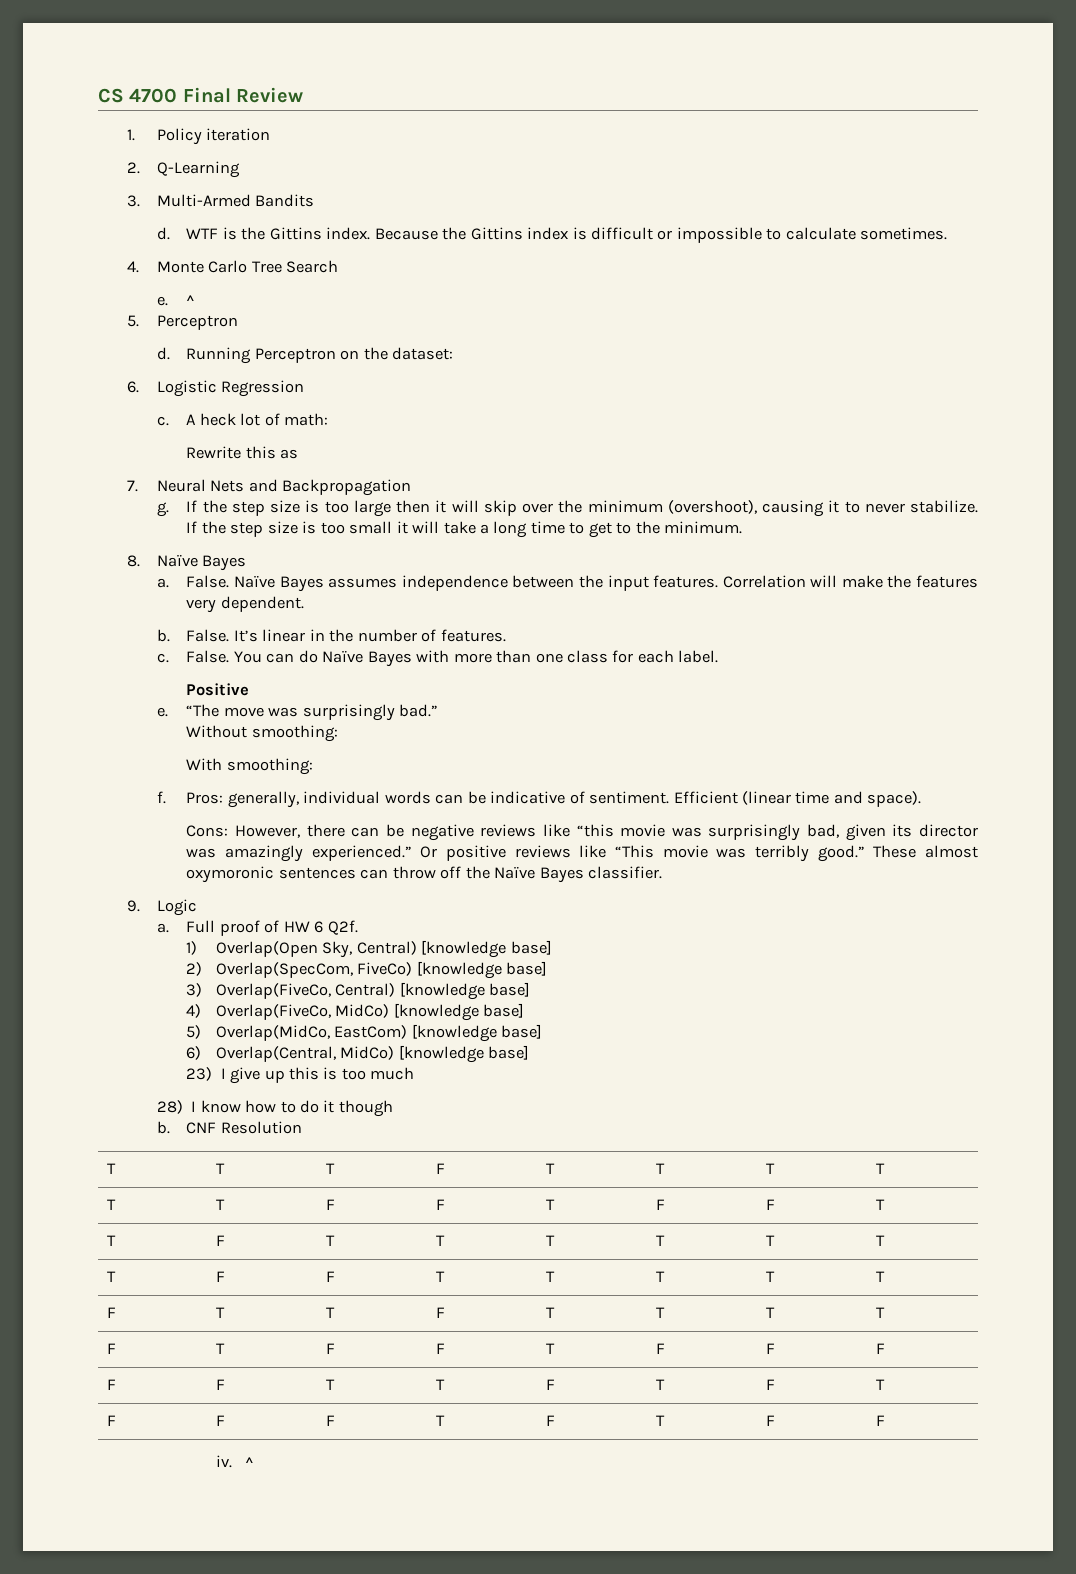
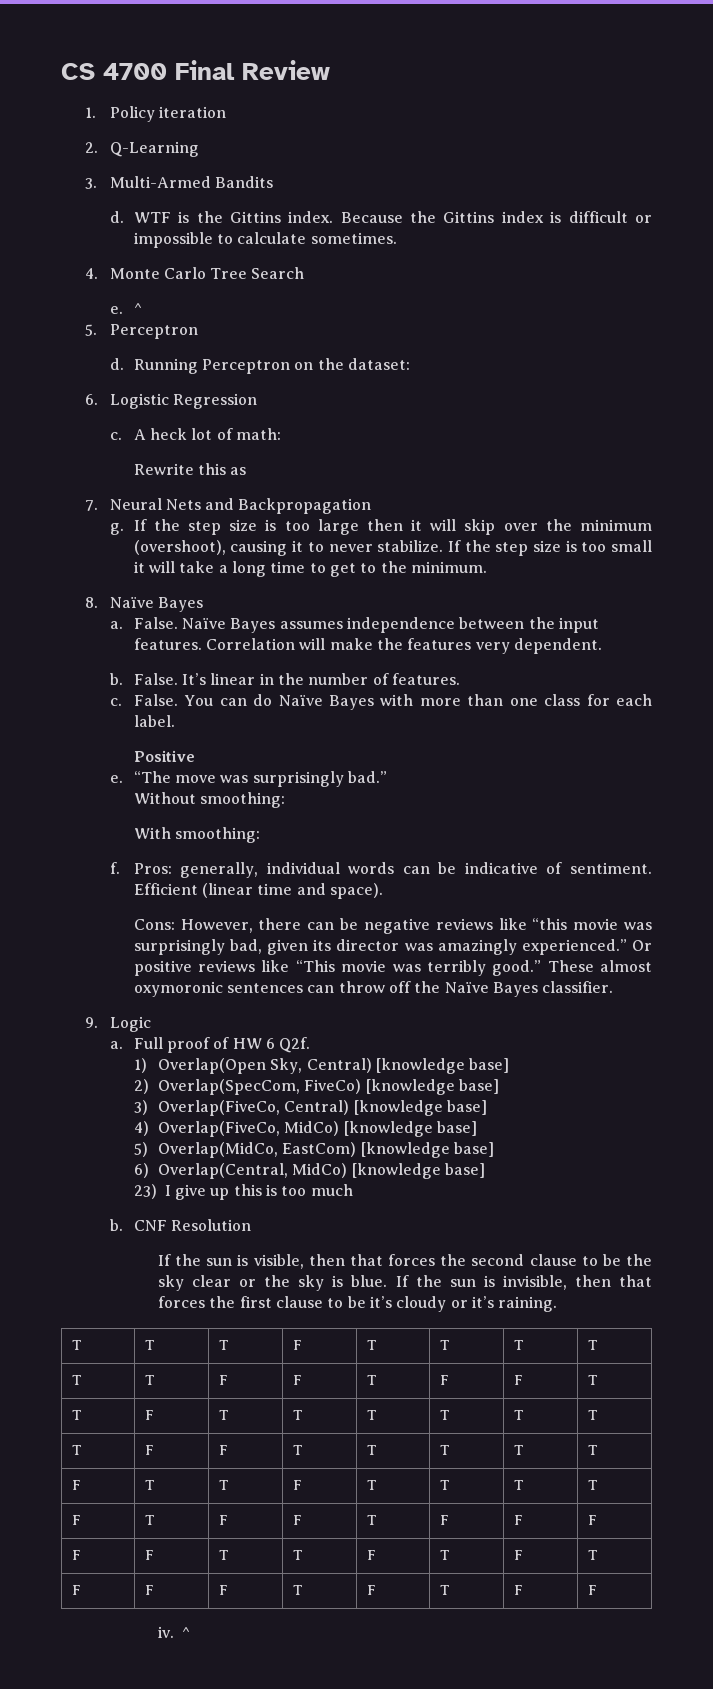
[156,1100,393,1117] [156,1121,302,1134] 28) I know how to do it though // b. CNF Resolution -> [109,1219,252,1231] [158,1254,653,1269] [158,1275,652,1291] [158,1296,558,1312] b. CNF Resolution // If the sun is visible, then that forces the second clause to be the sky clear or the sky is blue. If the sun is invisible, then that forces the first clause to be it’s cloudy or it’s raining.

